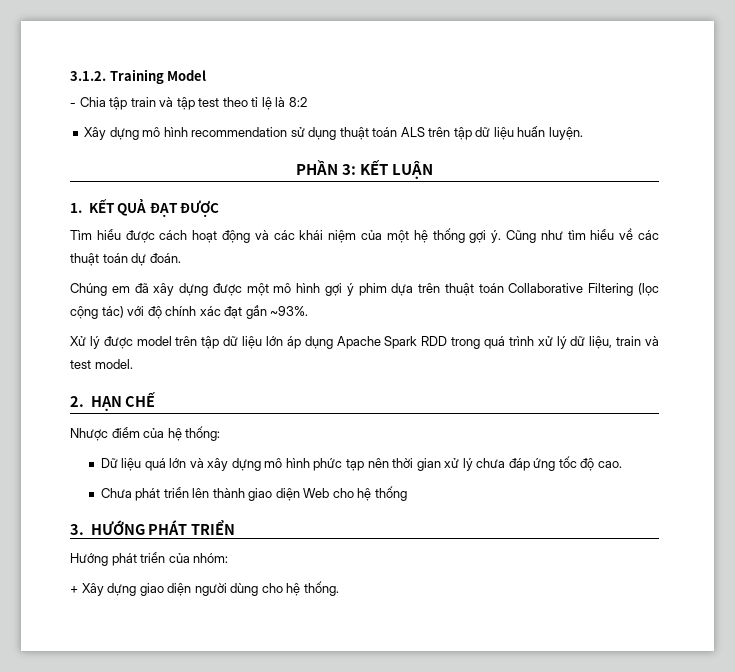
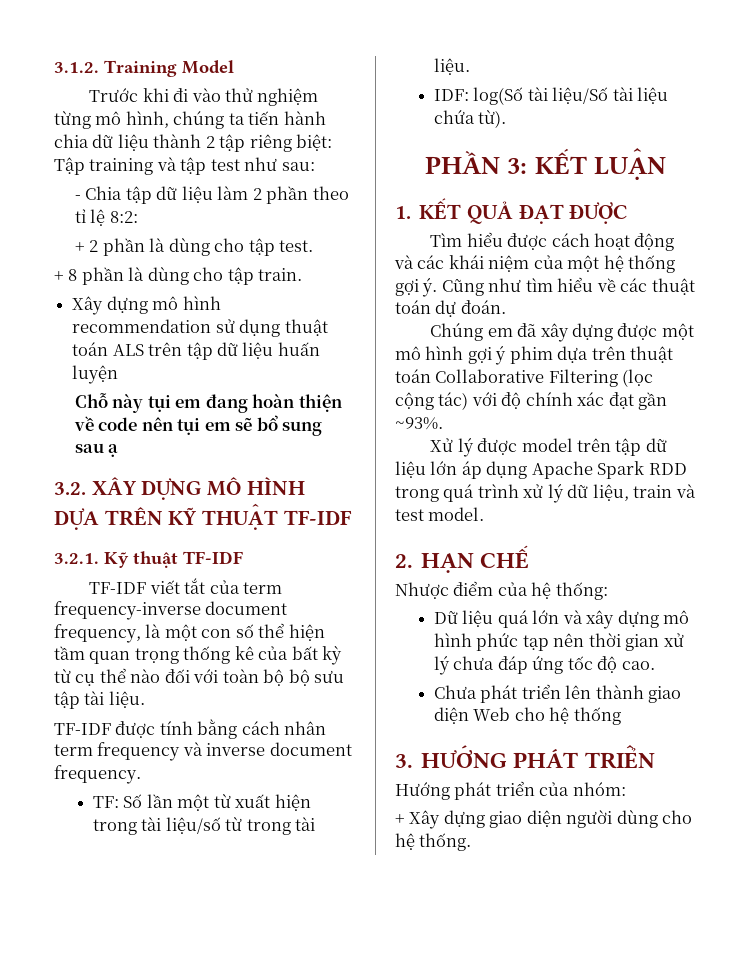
[70,97,307,110] - Chia tập train và tập test theo tỉ lệ là 8:2 -> [89,88,319,106] [54,111,326,129] [54,134,333,152] [54,157,315,175] [74,186,349,204] [74,209,138,226] [74,238,314,256] [54,267,303,285] Trước khi đi vào thử nghiệm từng mô hình, chúng ta tiến hành chia dữ liệu thành 2 tập riêng biệt: Tập training và tập test như sau: // - Chia tập dữ liệu làm 2 phần theo tỉ lệ 8:2: // + 2 phần là dùng cho tập test. // + 8 phần là dùng cho tập train.
[548,127,583,140] luyện. -> [72,365,119,384] [74,393,342,413] [73,415,323,436] [74,443,119,457] [54,477,305,500] [54,503,352,530] [54,551,243,568] [89,578,283,594] [54,601,288,620] [54,623,325,643] [54,646,343,665] [54,668,345,686] [54,691,145,709] [54,719,327,739] [54,742,352,761] [54,765,141,784] [93,794,311,811] [93,817,316,835] [434,58,471,75] [434,87,669,105] [434,110,507,128] luyện // Chỗ này tụi em đang hoàn thiện về code nên tụi em sẽ bổ sung sau ạ // 3.2. XÂY DỰNG MÔ HÌNH DỰA TRÊN KỸ THUẬT TF-IDF // 3.2.1. Kỹ thuật TF-IDF // TF-IDF viết tắt của term frequency-inverse document frequency, là một con số thể hiện tầm quan trọng thống kê của bất kỳ từ cụ thể nào đối với toàn bộ bộ sưu tập tài liệu. // TF-IDF được tính bằng cách nhân term frequency và inverse document frequency. // TF: Số lần một từ xuất hiện trong tài liệu/số từ trong tài liệu. // IDF: log(Số tài liệu/Số tài liệu chứa từ).

